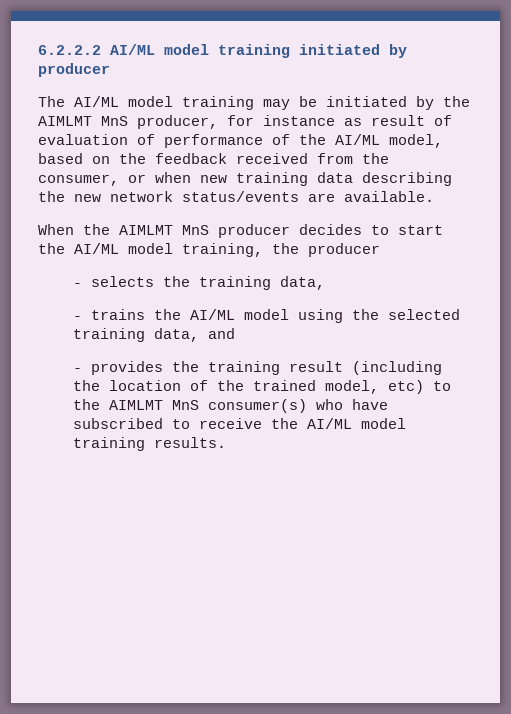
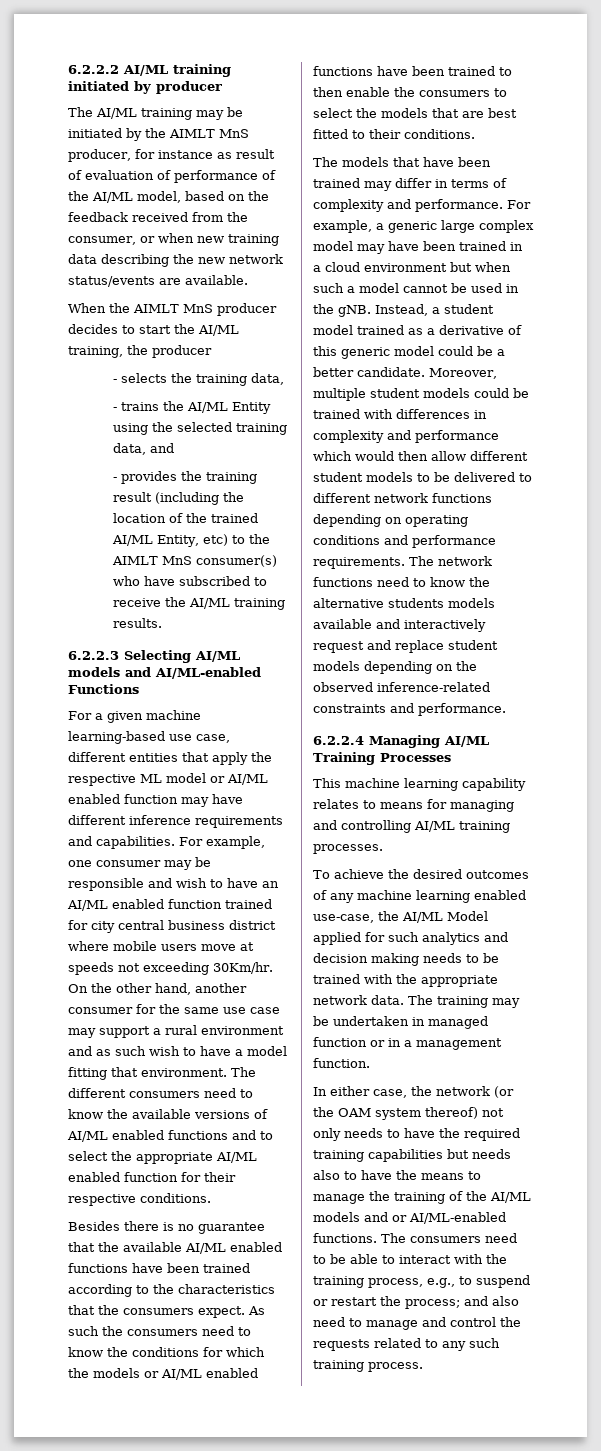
[164,44,209,55] model -> (168, 70) none
[128,96,173,107] model -> (137, 113) none
[38,116,92,126] AIMLMT -> [169,129,215,138] AIMLT
[119,225,173,235] AIMLMT -> [133,304,179,313] AIMLT
[128,243,173,254] model -> (239, 330) none
[244,309,290,320] model -> [231,402,271,414] Entity
[325,380,380,394] model, -> [111,535,199,547] AI/ML Entity,
[109,400,164,410] AIMLMT -> [111,556,158,565] AIMLT
[361,418,407,429] model -> (230, 603) none
(227, 442) none -> [68,650,240,663] [68,667,261,679] [68,684,139,694] [68,710,201,723] [68,731,230,744] [68,752,272,765] [68,773,268,786] [68,794,243,807] [68,815,283,828] [68,836,265,849] [68,857,211,870] [68,878,279,891] [67,899,272,911] [68,920,276,933] [68,941,254,951] [68,962,273,975] [68,983,247,995] [68,1004,280,1014] [68,1025,284,1038] [68,1046,287,1056] [68,1067,256,1080] [68,1088,253,1098] [68,1109,268,1119] [67,1130,273,1142] [68,1151,257,1164] [68,1172,236,1182] [68,1193,211,1206] [68,1221,265,1234] [68,1242,282,1254] [68,1263,250,1273] [68,1284,275,1297] [68,1305,265,1318] [68,1326,251,1336] [68,1347,265,1357] [68,1368,258,1380] [313,66,512,76] [313,87,507,97] [313,108,517,118] [313,129,475,139] [313,157,491,167] [313,178,507,191] [313,199,531,212] [313,220,534,233] [313,241,523,254] [313,262,511,272] [313,283,519,293] [313,304,494,317] [313,325,522,335] [313,346,505,359] [313,367,497,379] [313,388,529,401] [313,409,487,419] [313,430,499,443] [313,451,528,461] [313,472,532,482] [313,493,492,503] [313,514,468,527] [313,535,496,548] [313,556,492,569] [313,577,490,587] [313,598,495,608] [313,619,486,632] [313,640,498,653] [313,661,477,674] [313,682,490,692] [313,703,506,716] [313,735,489,748] [313,752,451,765] [313,778,526,791] [313,799,514,812] [313,820,510,833] [313,844,383,854] [313,869,529,879] [313,890,526,903] [313,911,488,923] [313,932,508,945] [313,953,499,966] [313,974,498,987] [313,995,520,1008] [313,1016,488,1029] [313,1037,502,1050] [313,1058,370,1068] [313,1086,514,1098] [313,1107,504,1120] [313,1128,520,1141] [313,1149,511,1162] [313,1170,481,1180] [313,1191,531,1204] [313,1212,506,1224] [313,1233,517,1243] [313,1254,507,1264] [313,1275,530,1288] [313,1296,519,1309] [313,1317,521,1330] [313,1338,500,1351] [313,1360,423,1372] // 6.2.2.3 Selecting AI/ML models and AI/ML-enabled Functions // For a given machine learning-based use case, different entities that apply the respective ML model or AI/ML enabled function may have different inference requirements and capabilities. For example, one consumer may be responsible and wish to have an AI/ML enabled function trained for city central business district where mobile users move at speeds not exceeding 30Km/hr. On the other hand, another consumer for the same use case may support a rural environment and as such wish to have a model fitting that environment. The different consumers need to know the available versions of AI/ML enabled functions and to select the appropriate AI/ML enabled function for their respective conditions. // Besides there is no guarantee that the available AI/ML enabled functions have been trained according to the characteristics that the consumers expect. As such the consumers need to know the conditions for which the models or AI/ML enabled functions have been trained to then enable the consumers to select the models that are best fitted to their conditions. // The models that have been trained may differ in terms of complexity and performance. For example, a generic large complex model may have been trained in a cloud environment but when such a model cannot be used in the gNB. Instead, a student model trained as a derivative of this generic model could be a better candidate. Moreover, multiple student models could be trained with differences in complexity and performance which would then allow different student models to be delivered to different network functions depending on operating conditions and performance requirements. The network functions need to know the alternative students models available and interactively request and replace student models depending on the observed inference-related constraints and performance. // 6.2.2.4 Managing AI/ML Training Processes // This machine learning capability relates to means for managing and controlling AI/ML training processes. // To achieve the desired outcomes of any machine learning enabled use-case, the AI/ML Model applied for such analytics and decision making needs to be trained with the appropriate network data. The training may be undertaken in managed function or in a management function. // In either case, the network (or the OAM system thereof) not only needs to have the required training capabilities but needs also to have the means to manage the training of the AI/ML models and or AI/ML-enabled functions. The consumers need to be able to interact with the training process, e.g., to suspend or restart the process; and also need to manage and control the requests related to any such training process.

